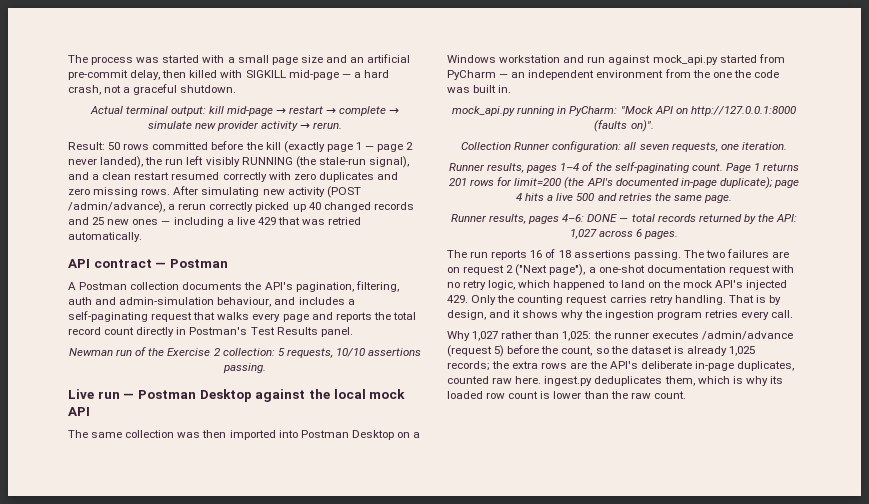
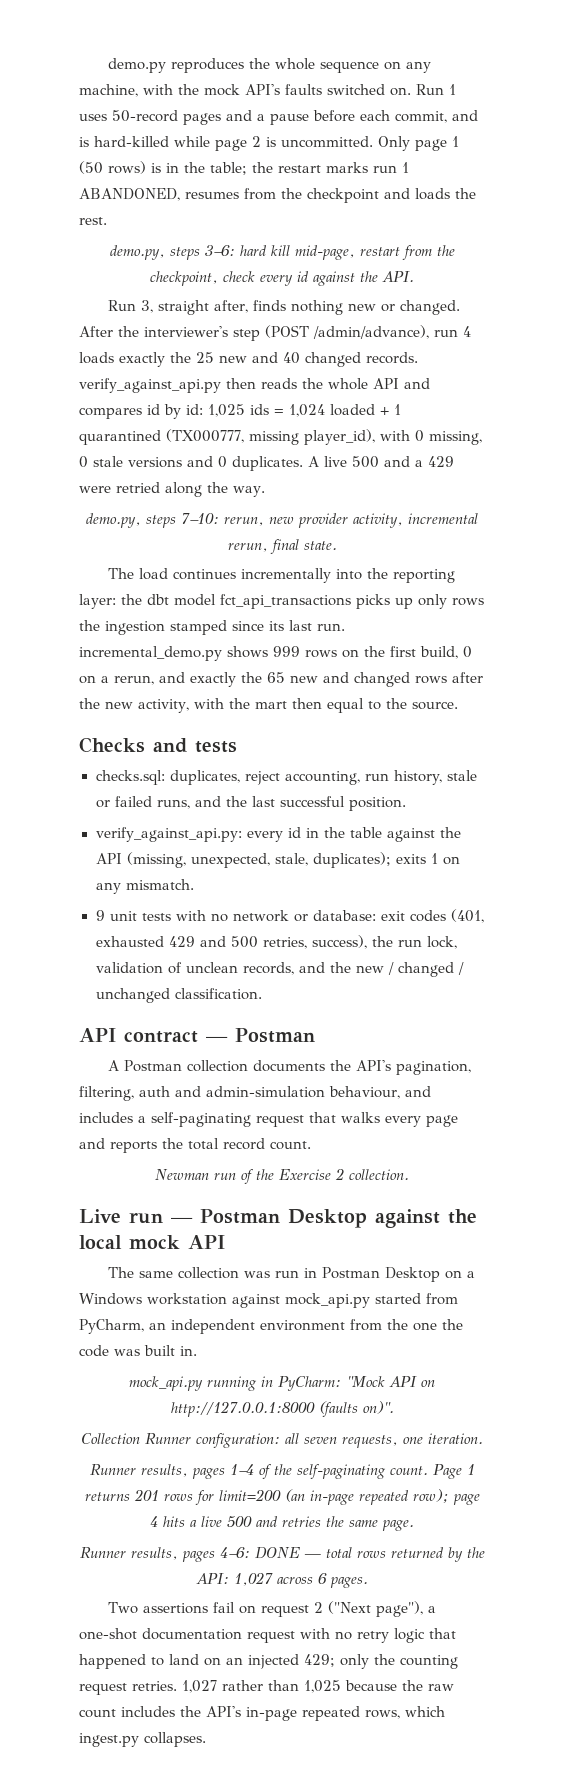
[68,54,411,65] [68,70,389,80] [68,84,237,95] [89,106,400,116] [147,121,343,131] [68,141,414,153] [68,156,409,168] [68,172,398,182] [68,186,361,198] [68,201,414,213] [68,217,362,227] [68,232,142,242] The process was started with a small page size and an artificial pre-commit delay, then killed with SIGKILL mid-page — a hard crash, not a graceful shutdown. // Actual terminal output: kill mid-page → restart → complete → simulate new provider activity → rerun. // Result: 50 rows committed before the kill (exactly page 1 — page 2 never landed), the run left visibly RUNNING (the stale-run signal), and a clean restart resumed correctly with zero duplicates and zero missing rows. After simulating new activity (POST /admin/advance), a rerun correctly picked up 40 changed records and 25 new ones — including a live 429 that was retried automatically. -> [108,58,432,73] [79,84,456,97] [79,110,478,125] [79,136,459,151] [79,161,409,175] [79,188,476,203] [79,217,107,225] [109,245,455,260] [150,271,414,286] [108,300,461,315] [79,325,471,341] [79,352,418,367] [79,378,430,393] [79,404,401,419] [79,429,482,445] [79,456,454,471] [79,482,265,497] [86,513,478,528] [227,539,337,554] [108,568,456,583] [79,594,484,609] [79,620,345,635] [79,646,472,661] [79,672,483,687] [79,698,458,713] [79,737,237,753] [95,770,478,785] [95,796,406,811] [95,827,461,842] [95,852,460,868] [95,879,194,894] [95,909,484,923] [95,935,457,949] [95,962,464,977] [95,988,262,1003] demo.py reproduces the whole sequence on any machine, with the mock API's faults switched on. Run 1 uses 50-record pages and a pause before each commit, and is hard-killed while page 2 is uncommitted. Only page 1 (50 rows) is in the table; the restart marks run 1 ABANDONED, resumes from the checkpoint and loads the rest. // demo.py, steps 3–6: hard kill mid-page, restart from the checkpoint, check every id against the API. // Run 3, straight after, finds nothing new or changed. After the interviewer's step (POST /admin/advance), run 4 loads exactly the 25 new and 40 changed records. verify_against_api.py then reads the whole API and compares id by id: 1,025 ids = 1,024 loaded + 1 quarantined (TX000777, missing player_id), with 0 missing, 0 stale versions and 0 duplicates. A live 500 and a 429 were retried along the way. // demo.py, steps 7–10: rerun, new provider activity, incremental rerun, final state. // The load continues incrementally into the reporting layer: the dbt model fct_api_transactions picks up only rows the ingestion stamped since its last run. incremental_demo.py shows 999 rows on the first build, 0 on a rerun, and exactly the 65 new and changed rows after the new activity, with the mart then equal to the source. // Checks and tests // checks.sql: duplicates, reject accounting, run history, stale or failed runs, and the last successful position. // verify_against_api.py: every id in the table against the API (missing, unexpected, stale, duplicates); exits 1 on any mismatch. // 9 unit tests with no network or database: exit codes (401, exhausted 429 and 500 retries, success), the run lock, validation of unclean records, and the new / changed / unchanged classification.
[104,327,353,337] count directly in Postman's Test Results panel. -> [270,1141,311,1150] count.
[222,348,422,358] [223,363,266,373] collection: 5 requests, 10/10 assertions passing. -> [349,1169,409,1180] collection.
[202,430,298,440] then imported into -> [275,1268,318,1278] run in
[563,55,606,63] and run -> (227, 1299) none
[447,70,509,80] PyCharm — -> [79,1319,144,1334] PyCharm,
[564,177,773,189] (the API's documented in-page duplicate); -> [284,1489,449,1505] (an in-page repeated row);
[657,214,696,222] records -> [356,1551,386,1558] rows
[447,249,790,260] The run reports 16 of 18 assertions passing. The two failures are -> [108,1602,236,1614] Two assertions fail
[488,280,551,290] logic, which -> [394,1628,456,1643] logic that
[662,280,788,290] [447,295,782,305] [447,310,794,320] [447,331,793,341] [447,345,756,357] [447,361,794,371] [447,376,783,386] [447,391,686,399] the mock API's injected 429. Only the counting request carries retry handling. That is by design, and it shows why the ingestion program retries every call. // Why 1,027 rather than 1,025: the runner executes /admin/advance (request 5) before the count, so the dataset is already 1,025 records; the extra rows are the API's deliberate in-page duplicates, counted raw here. ingest.py deduplicates them, which is why its loaded row count is lower than the raw count. -> [226,1654,458,1669] [79,1680,454,1695] [79,1706,445,1721] [79,1732,206,1747] an injected 429; only the counting request retries. 1,027 rather than 1,025 because the raw count includes the API's in-page repeated rows, which ingest.py collapses.

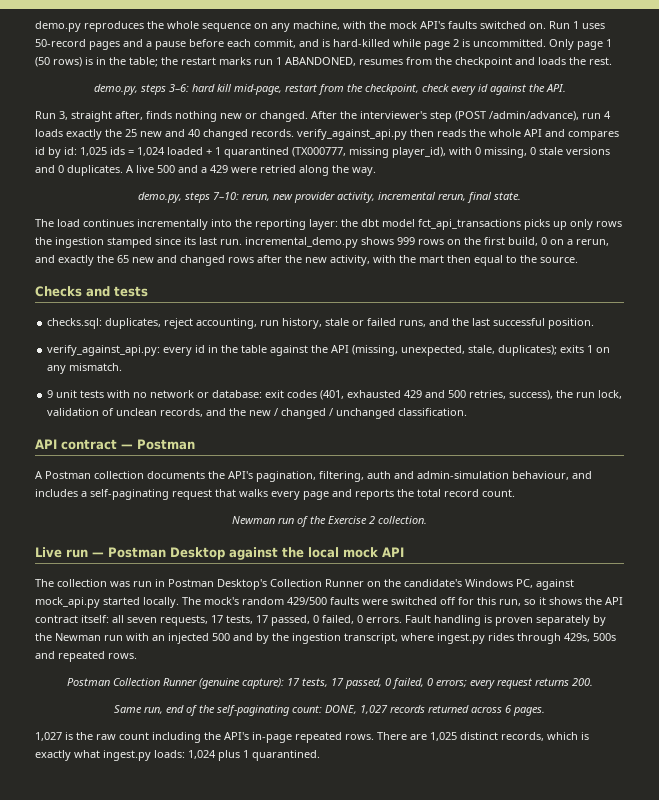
[139,1271,174,1278] same -> (54, 583) none
[385,1267,476,1282] [79,1293,458,1308] [79,1319,463,1334] [79,1345,197,1357] [129,1376,435,1391] [170,1401,394,1417] [81,1433,483,1448] [89,1464,475,1479] [84,1489,480,1505] [150,1516,414,1531] [79,1547,485,1562] [195,1572,368,1588] [108,1601,437,1617] [79,1628,456,1643] [79,1654,458,1669] [79,1680,397,1695] Desktop on a Windows workstation against mock_api.py started from PyCharm, an independent environment from the one the code was built in. // mock_api.py running in PyCharm: "Mock API on http://127.0.0.1:8000 (faults on)". // Collection Runner configuration: all seven requests, one iteration. // Runner results, pages 1–4 of the self-paginating count. Page 1 returns 201 rows for limit=200 (an in-page repeated row); page 4 hits a live 500 and retries the same page. // Runner results, pages 4–6: DONE — total rows returned by the API: 1,027 across 6 pages. // Two assertions fail on request 2 ("Next page"), a one-shot documentation request with no retry logic that happened to land on an injected 429; only the counting request retries. 1,027 rather than 1,025 because -> [217,579,574,590] [35,597,623,608] [35,615,606,626] [35,633,616,644] [35,651,137,662] [66,678,593,689] [114,705,545,716] [35,732,73,741] Desktop's Collection Runner on the candidate's Windows PC, against mock_api.py started locally. The mock's random 429/500 faults were switched off for this run, so it shows the API contract itself: all seven requests, 17 tests, 17 passed, 0 failed, 0 errors. Fault handling is proven separately by the Newman run with an injected 500 and by the ingestion transcript, where ingest.py rides through 429s, 500s and repeated rows. // Postman Collection Runner (genuine capture): 17 tests, 17 passed, 0 failed, 0 errors; every request returns 200. // Same run, end of the self-paginating count: DONE, 1,027 records returned across 6 pages. // 1,027 is
[121,1706,175,1717] includes -> [152,732,201,743] including
[365,1706,445,1719] [79,1732,206,1747] rows, which ingest.py collapses. -> [345,732,589,741] [35,750,320,761] rows. There are 1,025 distinct records, which is exactly what ingest.py loads: 1,024 plus 1 quarantined.

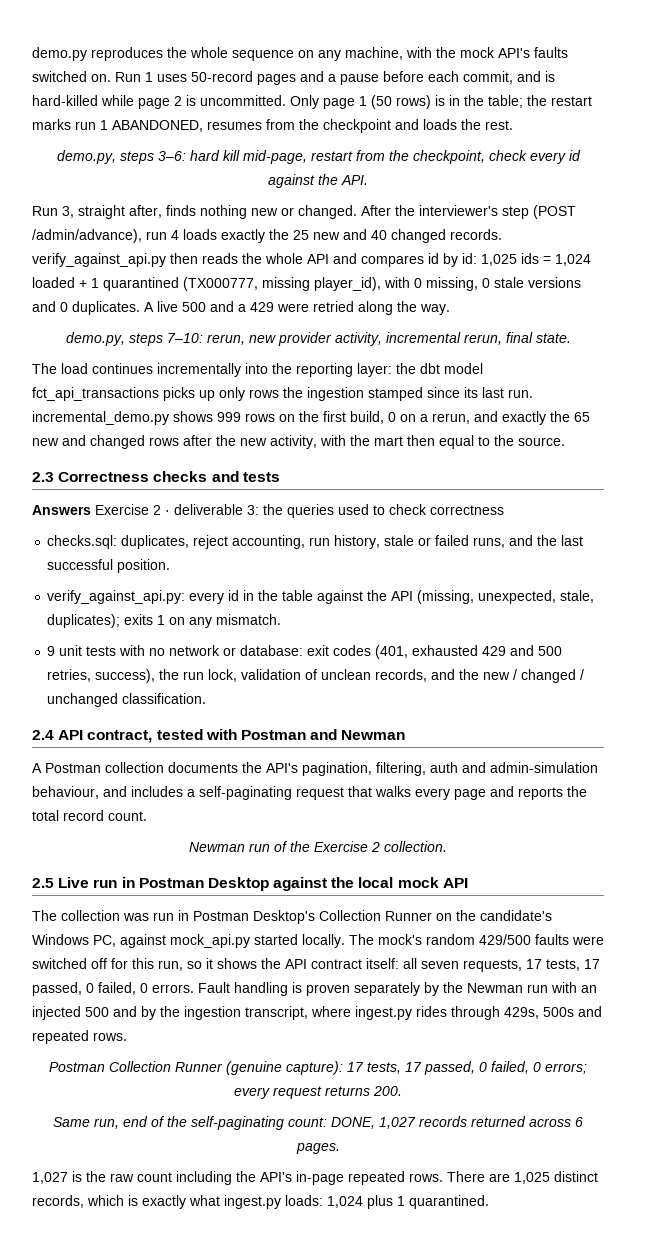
[35,286,82,297] Checks -> [32,471,208,482] 2.3 Correctness checks
(148, 291) none -> [32,504,504,518] // Answers Exercise 2 · deliverable 3: the queries used to check correctness
[35,439,195,450] API contract — Postman -> [32,729,406,743] 2.4 API contract, tested with Postman and Newman
(427, 520) none -> [32,878,54,888] 2.5
[92,552,104,557] — -> [121,877,135,888] in

